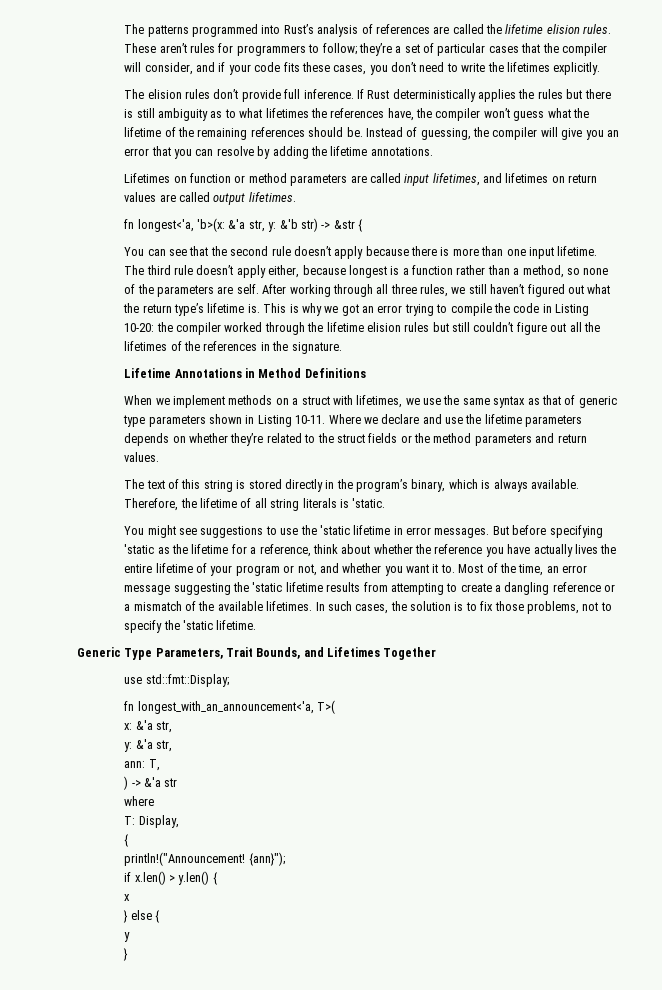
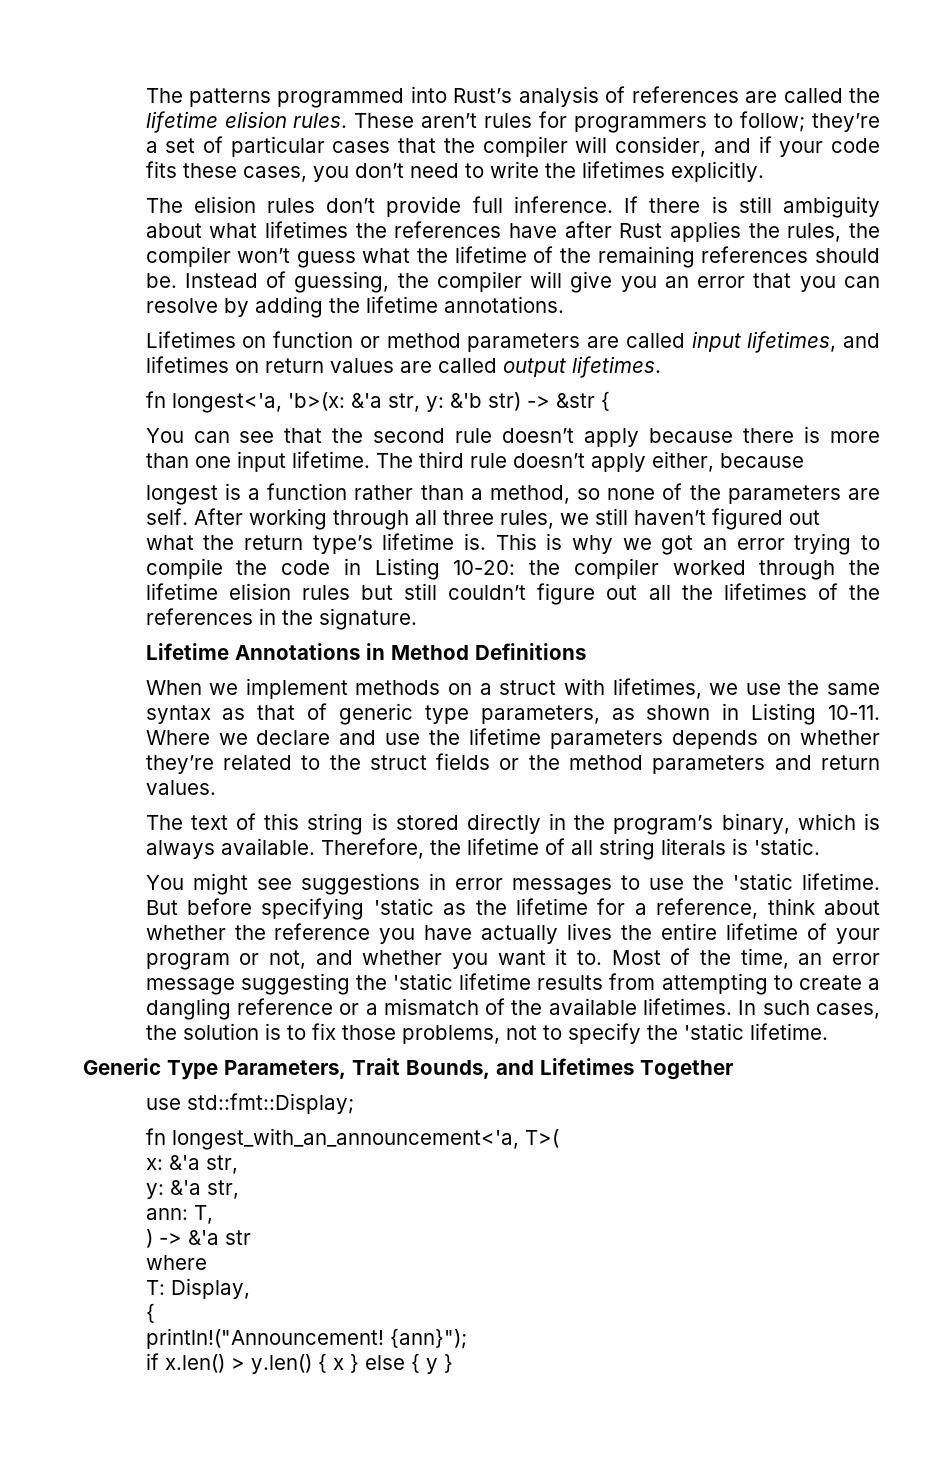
[367,89,583,102] Rust deterministically applies the rules but -> (639, 204) none
[210,109,236,118] as to -> [145,223,202,238] about
[387,108,414,121] have, -> [508,221,842,242] have after Rust applies the rules,
(346, 270) none -> (804, 460) //
(584, 289) none -> (820, 517) //
[148,415,206,427] parameters -> [480,705,635,724] parameters, as
(264, 532) none -> [428,873,612,895] in error messages
[353,525,490,538] lifetime in error messages. -> [802,873,880,890] lifetime.
(217, 878) // -> (327, 1363) none
(131, 897) // -> (344, 1364) none
(160, 916) // -> (420, 1363) none
(131, 937) // -> (438, 1366) none

